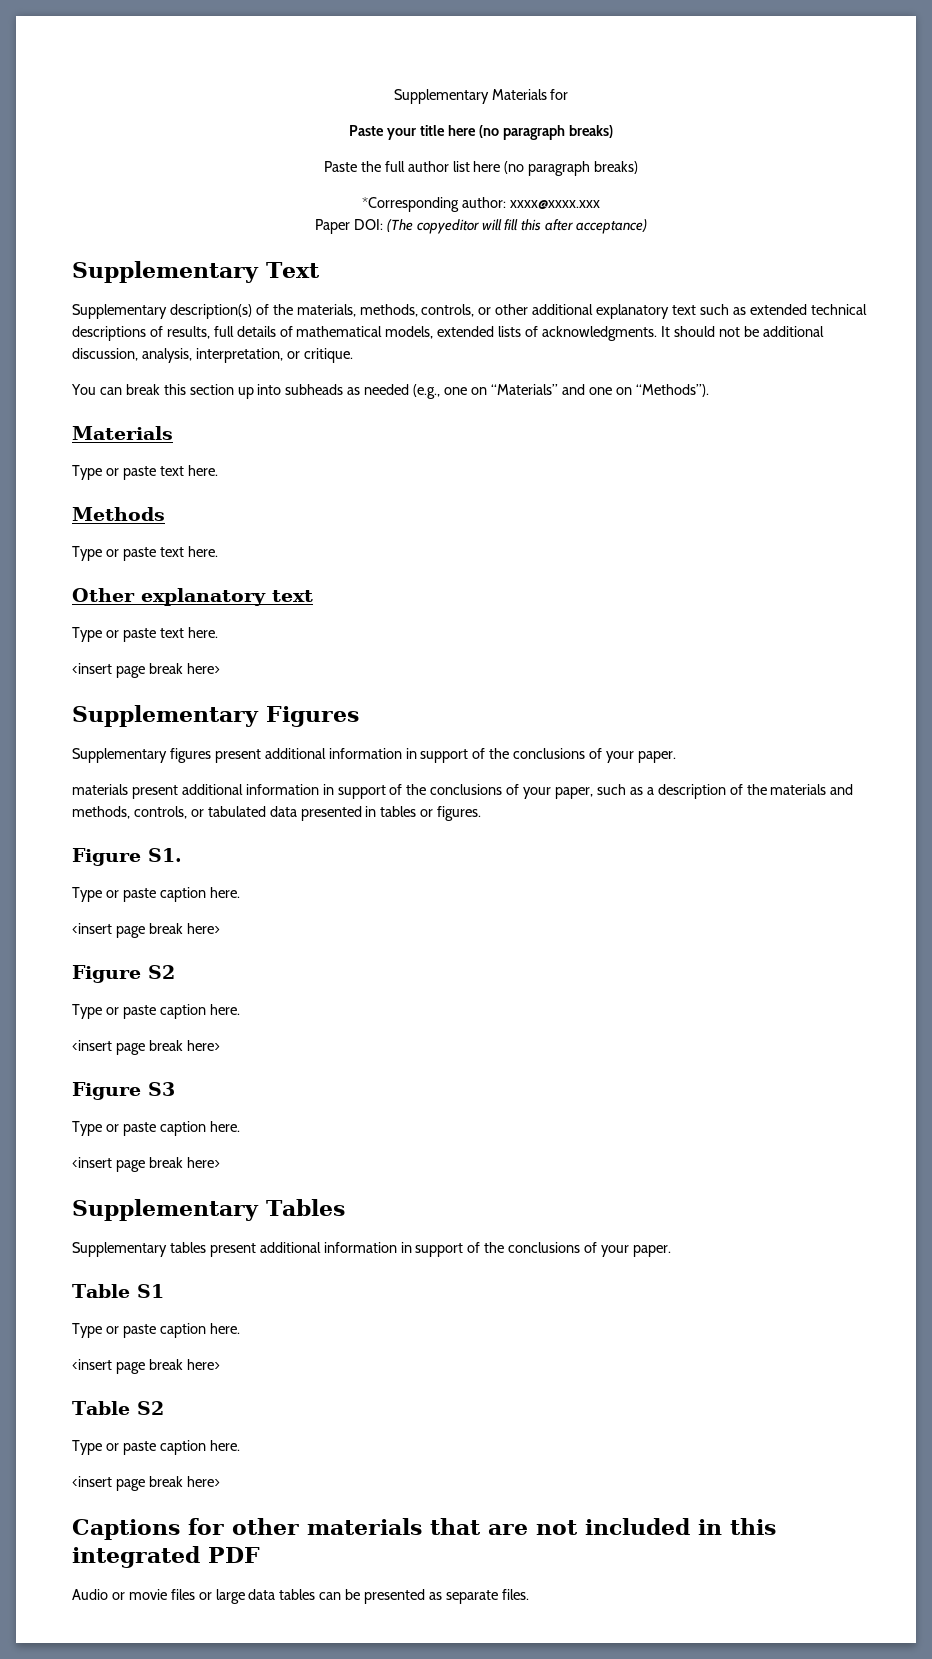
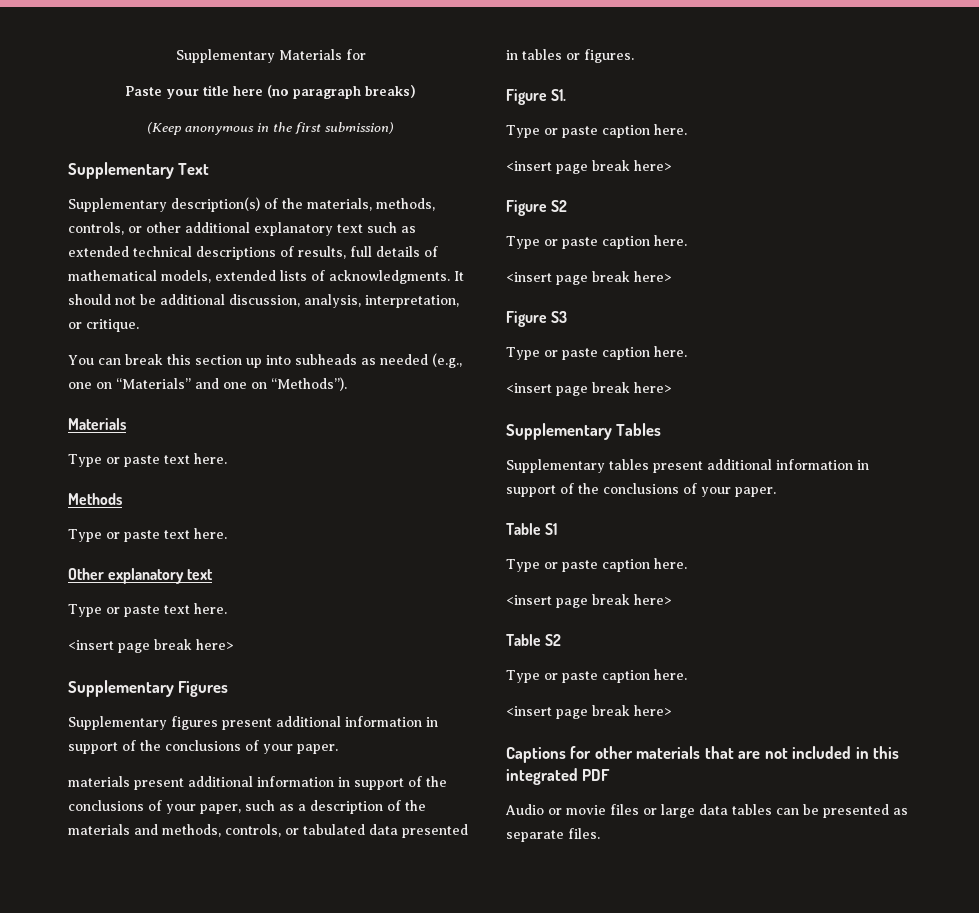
[323,161,639,176] [362,197,600,212] [314,219,648,234] Paste the full author list here (no paragraph breaks) // *Corresponding author: xxxx@xxxx.xxx // Paper DOI: (The copyeditor will fill this after acceptance) -> [147,122,394,135] (Keep anonymous in the first submission)

